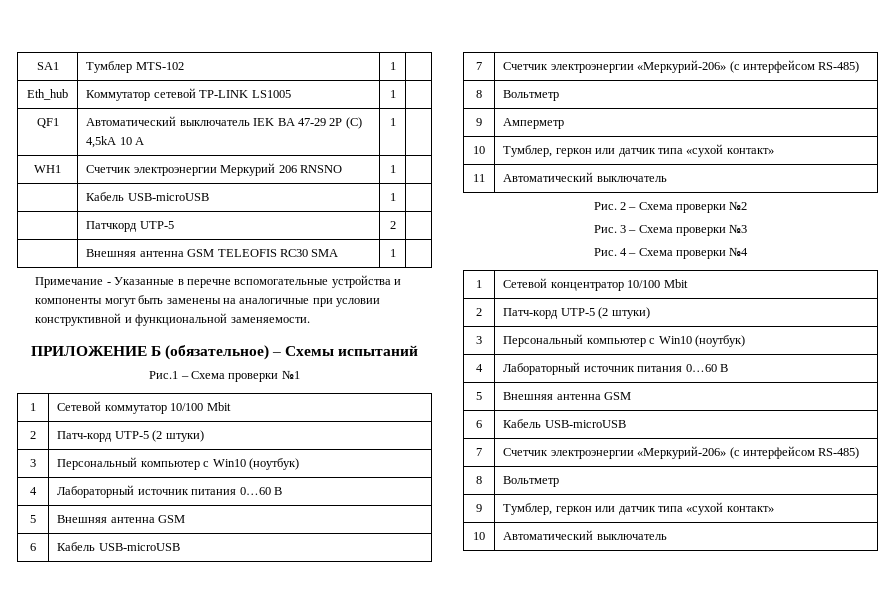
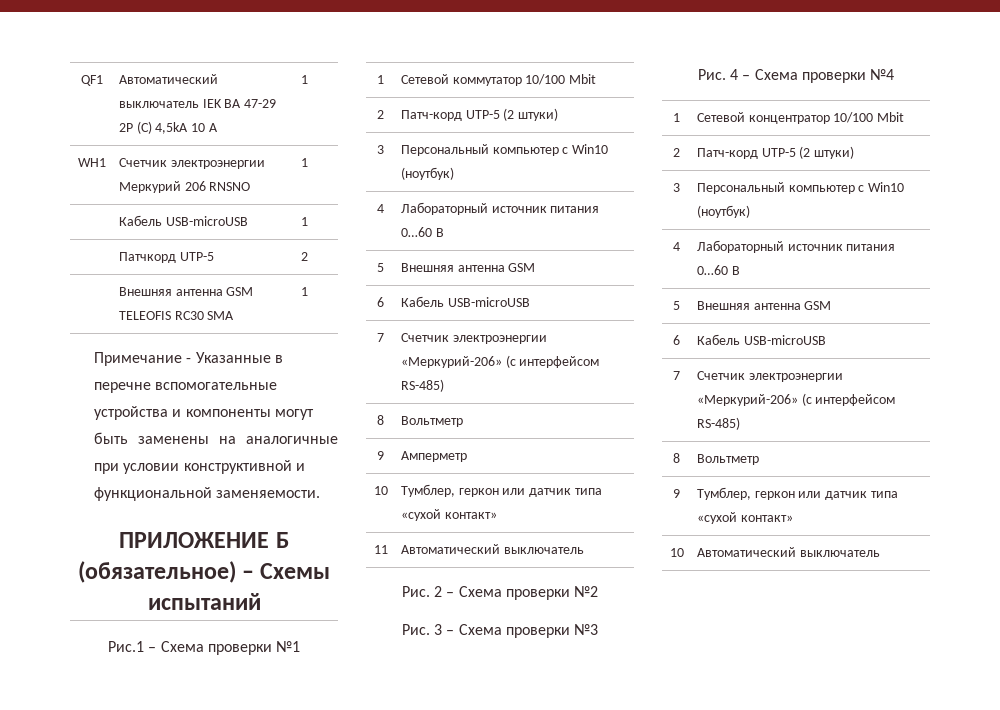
[36,62,59,70] [86,61,184,73] [389,62,396,70] [27,89,68,100] [86,88,291,101] [389,90,396,98] SA1 | Тумблер MTS-102 | 1 | // Eth_hub | Коммутатор сетевой TP-LINK LS1005 | 1 | // -> (80, 80) none

